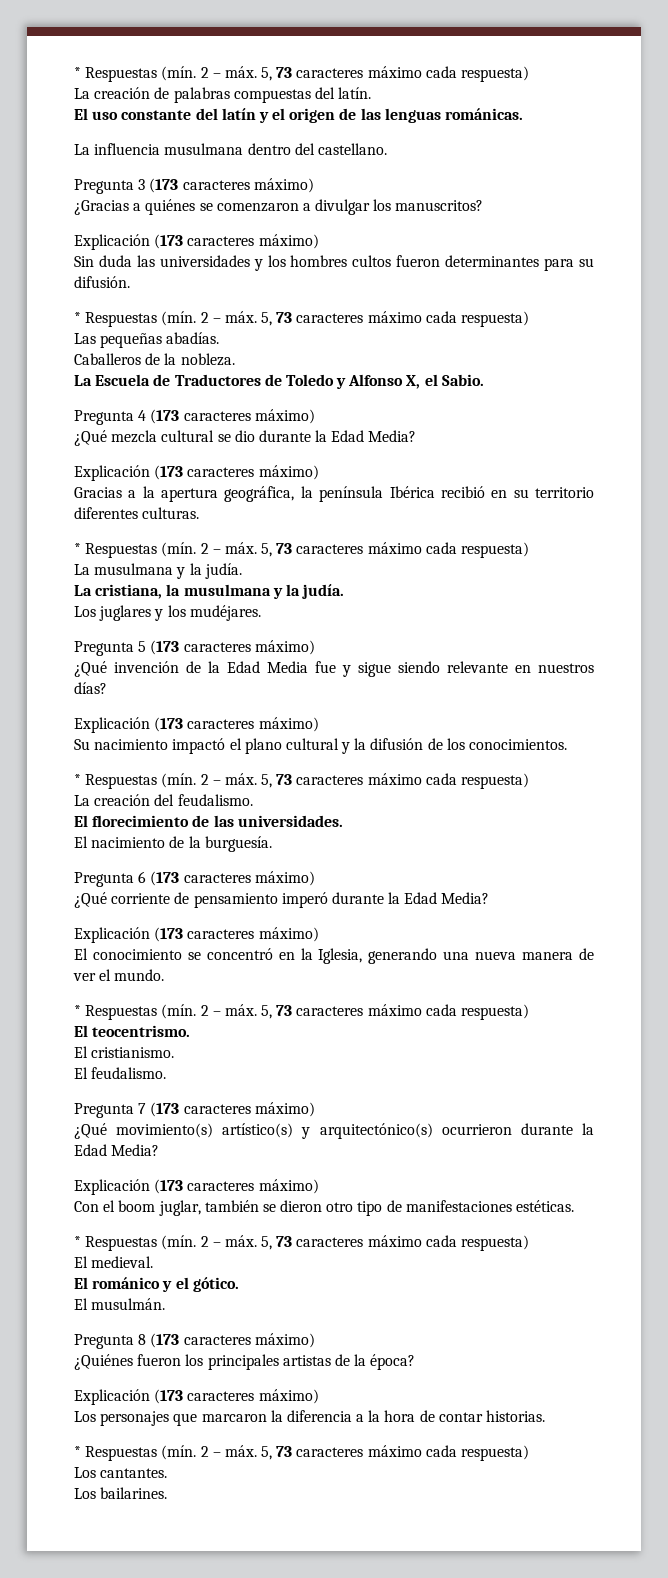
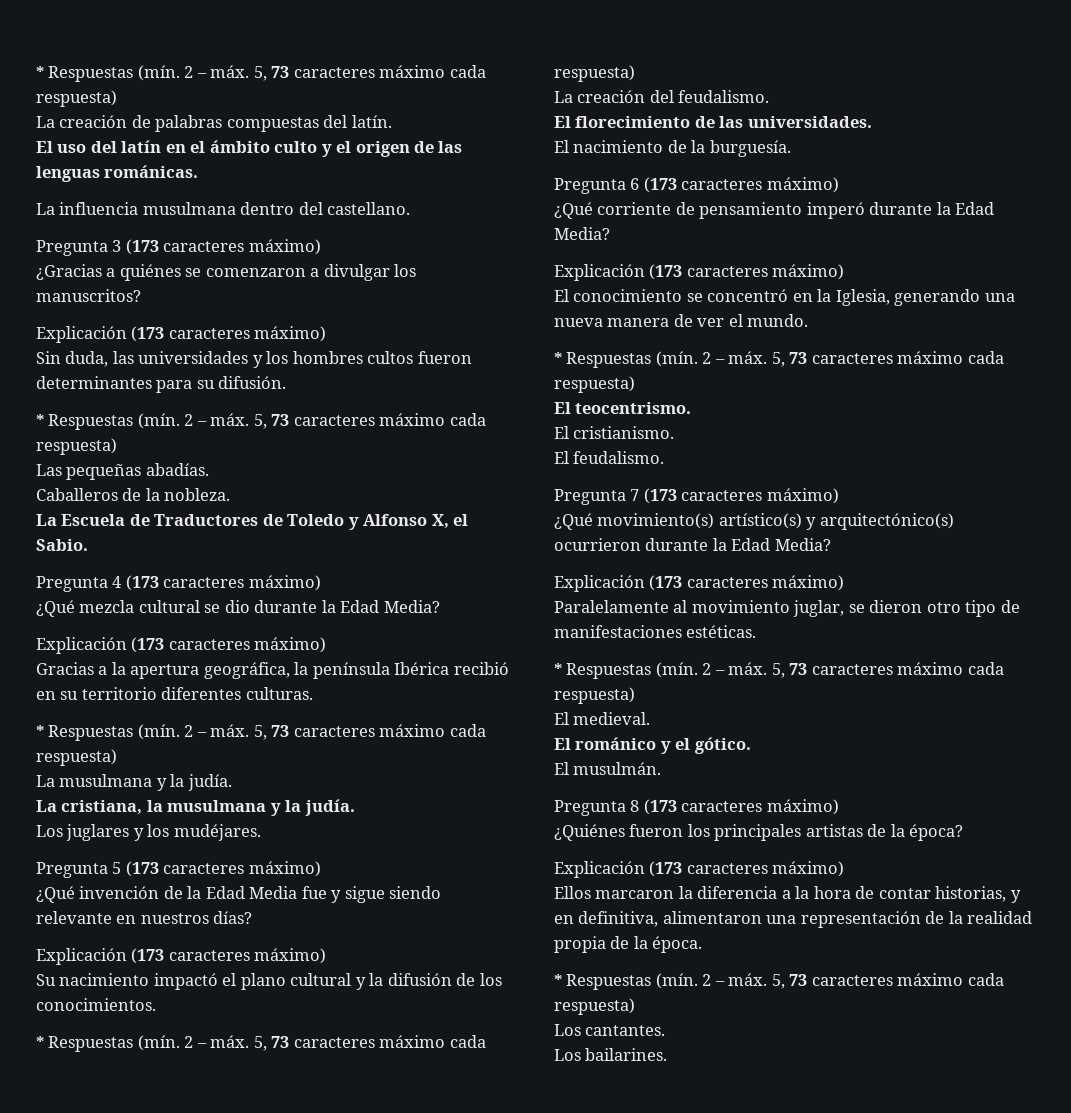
[121,110,192,120] constante -> (87, 148) none
(256, 114) none -> [165,140,318,153] en el ámbito culto
[98,255,132,267] duda -> [65,351,109,367] duda,
[74,1200,259,1216] Con el boom juglar, también -> [554,600,845,617] Paralelamente al movimiento juglar,
[74,1411,198,1426] Los personajes que -> [554,886,591,899] Ellos
[486,1410,546,1422] historias. -> [935,886,1021,903] [554,911,1033,928] [554,936,703,953] historias, y en definitiva, alimentaron una representación de la realidad propia de la época.

